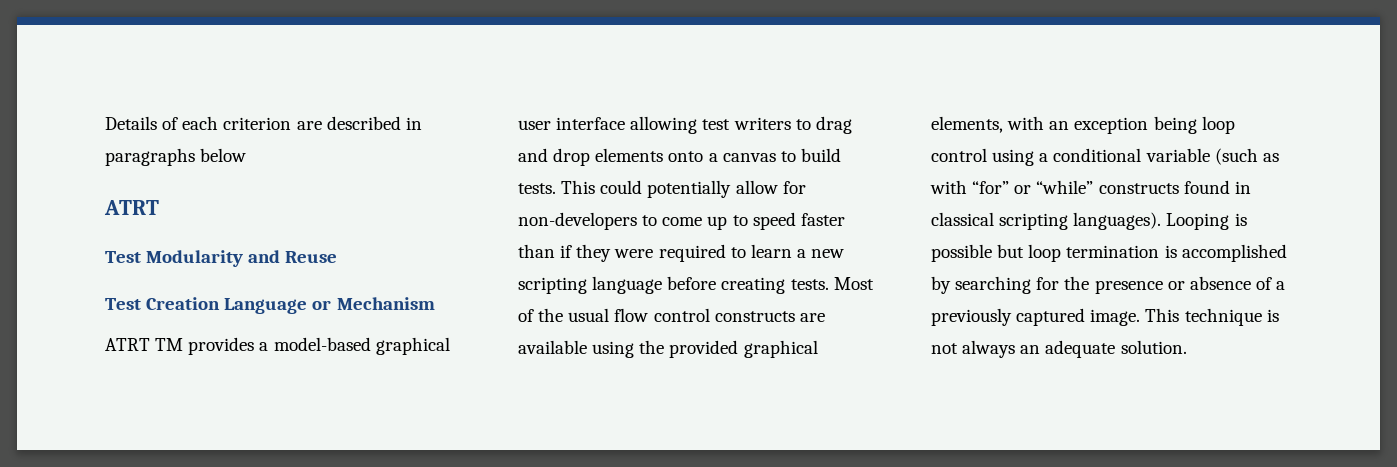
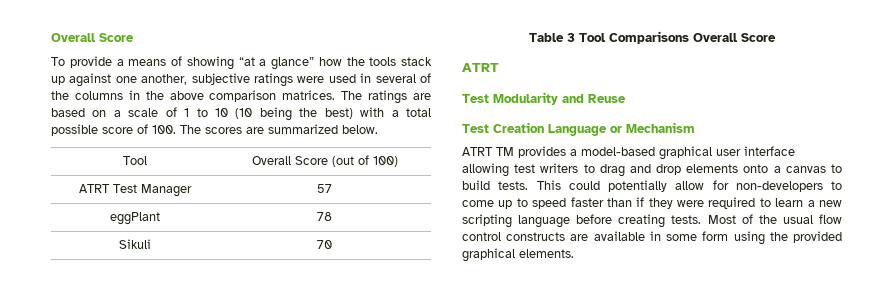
[105,116,422,130] [105,148,247,166] Details of each criterion are described in paragraphs below -> [51,33,134,42] [51,56,432,70] [51,73,431,87] [51,90,432,104] [51,107,431,121] [51,124,378,136] [123,156,147,165] [251,155,398,167] [79,184,192,197] [317,184,332,193] [110,212,160,225] [317,212,332,221] [119,239,151,249] [317,240,332,249] [529,31,776,44] Overall Score // To provide a means of showing “at a glance” how the tools stack up against one another, subjective ratings were used in several of the columns in the above comparison matrices. The ratings are based on a scale of 1 to 10 (10 being the best) with a total possible score of 100. The scores are summarized below. // Tool | Overall Score (out of 100) // ATRT Test Manager | 57 // eggPlant | 78 // Sikuli | 70 // Table 3 Tool Comparisons Overall Score
(587, 347) none -> [649,231,729,241] in some form
[931,116,1235,134] [931,148,1279,166] [930,180,1251,194] [931,212,1247,230] [931,244,1287,262] [931,276,1286,294] [931,308,1279,326] [931,340,1187,358] elements, with an exception being loop control using a conditional variable (such as with “for” or “while” constructs found in classical scripting languages). Looping is possible but loop termination is accomplished by searching for the presence or absence of a previously captured image. This technique is not always an adequate solution. -> [519,249,574,258] elements.

